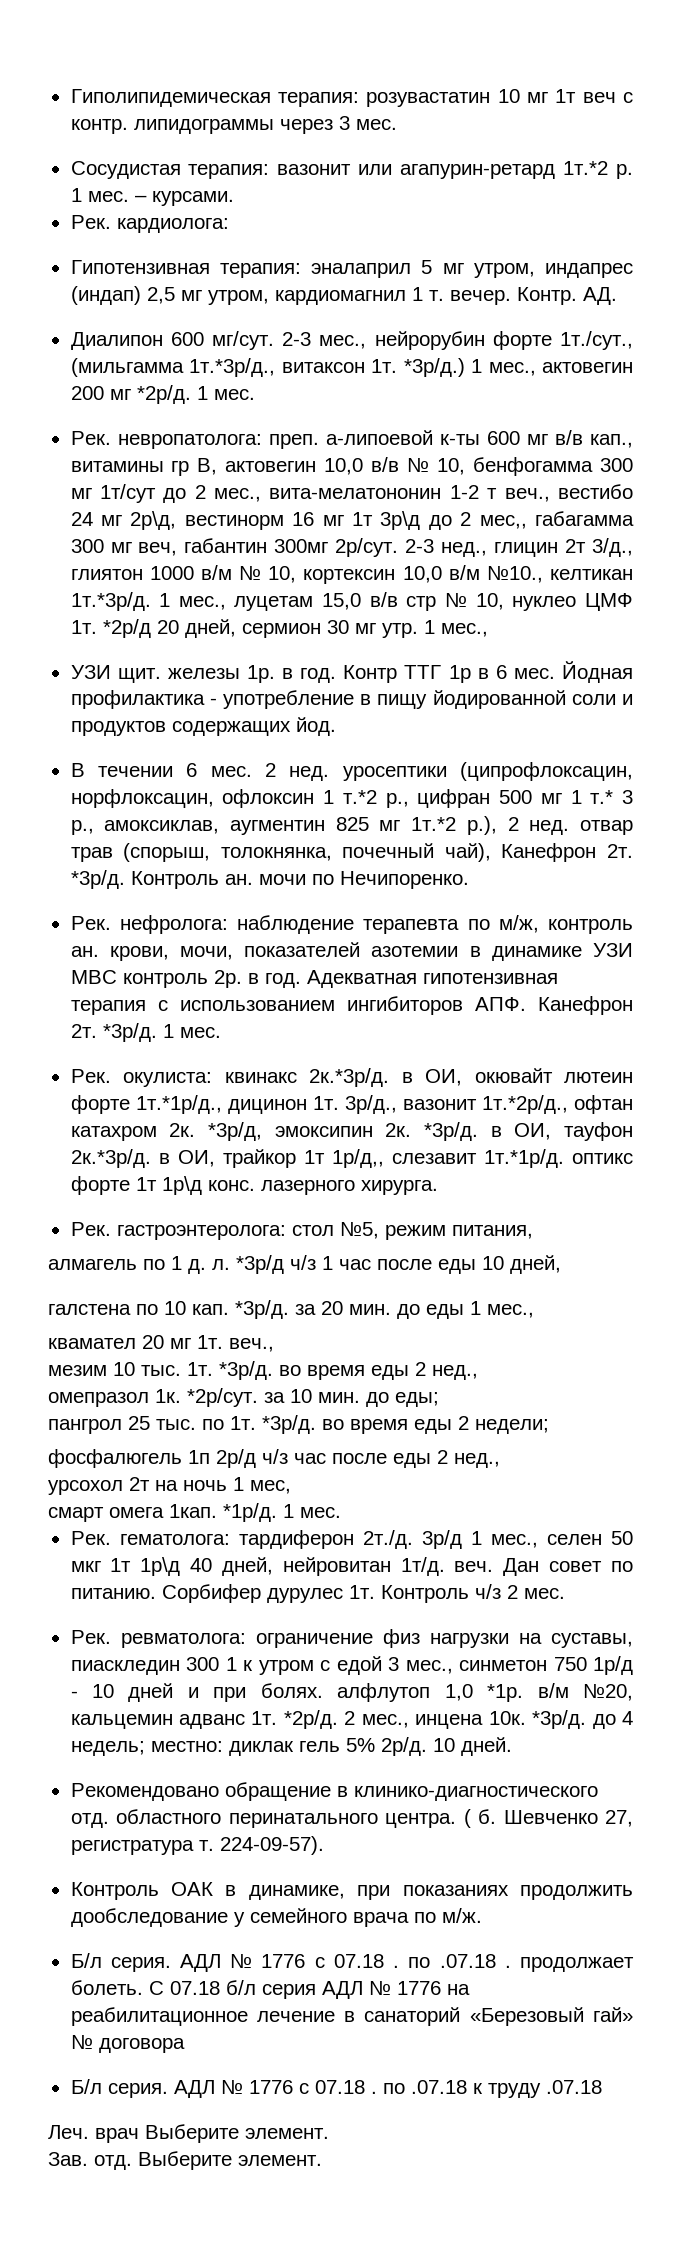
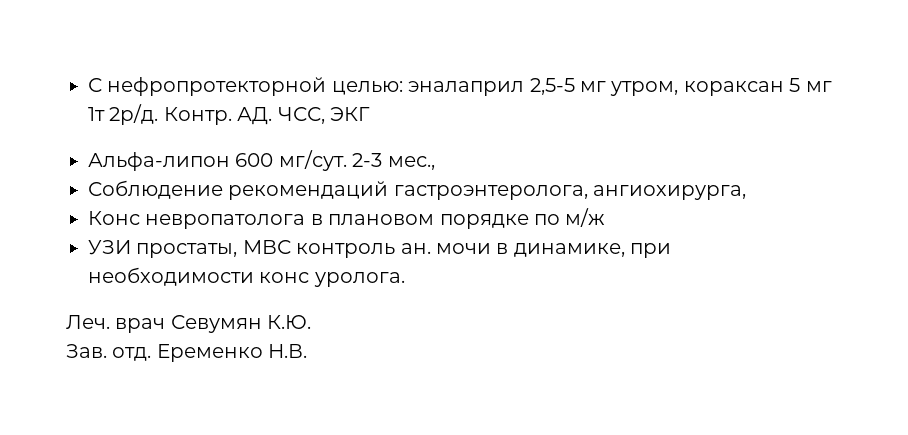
[70,89,634,107] [70,116,397,134] [70,161,633,179] [70,188,234,206] [70,215,229,233] [70,260,633,278] [70,286,511,305] Гиполипидемическая терапия: розувастатин 10 мг 1т веч с контр. липидограммы через 3 мес. // Сосудистая терапия: вазонит или агапурин-ретард 1т.*2 р. 1 мес. – курсами. // Рек. кардиолога: // Гипотензивная терапия: эналаприл 5 мг утром, индапрес (индап) 2,5 мг утром, кардиомагнил 1 т. вечер. -> [88,77,832,96] [88,104,159,125] С нефропротекторной целью: эналаприл 2,5-5 мг утром, кораксан 5 мг 1т 2р/д.
[70,332,163,350] // Диалипон -> [277,107,370,124] [88,152,230,171] ЧСС, ЭКГ // Альфа-липон
[374,331,633,350] [70,358,633,377] [70,385,255,404] [70,430,633,449] [70,457,633,476] [70,484,633,503] [70,511,635,530] [70,538,633,557] [70,565,633,584] [70,592,633,611] [70,619,488,638] [70,661,633,683] [70,690,634,709] [70,717,336,736] [70,762,633,781] [70,789,634,808] [70,816,634,835] [70,843,633,862] [70,870,469,889] [70,915,633,934] [70,942,634,961] [70,970,558,988] [70,996,634,1015] [70,1023,221,1042] [70,1068,633,1087] [70,1095,634,1114] [70,1122,633,1141] [70,1149,633,1168] [70,1176,438,1195] [70,1222,533,1240] [48,1255,561,1274] [48,1300,534,1319] [48,1335,274,1352] [48,1361,478,1380] [48,1388,439,1407] [48,1415,549,1434] [48,1449,500,1468] [48,1477,291,1495] [48,1503,341,1522] [70,1530,633,1549] [70,1557,634,1576] [70,1584,565,1603] [70,1629,633,1648] [70,1656,633,1675] [70,1683,633,1702] [70,1710,633,1729] [70,1737,512,1756] [70,1782,598,1801] [70,1809,633,1828] [70,1836,324,1855] [70,1882,633,1900] [70,1908,482,1927] [70,1953,635,1972] [70,1980,470,1999] [70,2007,633,2026] [70,2035,185,2053] [70,2079,602,2098] нейрорубин форте 1т./сут., (мильгамма 1т.*3р/д., витаксон 1т. *3р/д.) 1 мес., актовегин 200 мг *2р/д. 1 мес. // Рек. невропатолога: преп. а-липоевой к-ты 600 мг в/в кап., витамины гр В, актовегин 10,0 в/в № 10, бенфогамма 300 мг 1т/сут до 2 мес., вита-мелатононин 1-2 т веч., вестибо 24 мг 2р\д, вестинорм 16 мг 1т 3р\д до 2 мес,, габагамма 300 мг веч, габантин 300мг 2р/сут. 2-3 нед., глицин 2т 3/д., глиятон 1000 в/м № 10, кортексин 10,0 в/м №10., келтикан 1т.*3р/д. 1 мес., луцетам 15,0 в/в стр № 10, нуклео ЦМФ 1т. *2р/д 20 дней, сермион 30 мг утр. 1 мес., // УЗИ щит. железы 1р. в год. Контр ТТГ 1р в 6 мес. Йодная профилактика - употребление в пищу йодированной соли и продуктов содержащих йод. // В течении 6 мес. 2 нед. уросептики (ципрофлоксацин, норфлоксацин, офлоксин 1 т.*2 р., цифран 500 мг 1 т.* 3 р., амоксиклав, аугментин 825 мг 1т.*2 р.), 2 нед. отвар трав (спорыш, толокнянка, почечный чай), Канефрон 2т. *3р/д. Контроль ан. мочи по Нечипоренко. // Рек. нефролога: наблюдение терапевта по м/ж, контроль ан. крови, мочи, показателей азотемии в динамике УЗИ МВС контроль 2р. в год. Адекватная гипотензивная терапия с использованием ингибиторов АПФ. Канефрон 2т. *3р/д. 1 мес. // Рек. окулиста: квинакс 2к.*3р/д. в ОИ, окювайт лютеин форте 1т.*1р/д., дицинон 1т. 3р/д., вазонит 1т.*2р/д., офтан катахром 2к. *3р/д, эмоксипин 2к. *3р/д. в ОИ, тауфон 2к.*3р/д. в ОИ, трайкор 1т 1р/д,, слезавит 1т.*1р/д. оптикс форте 1т 1р\д конс. лазерного хирурга. // Рек. гастроэнтеролога: стол №5, режим питания, // алмагель по 1 д. л. *3р/д ч/з 1 час после еды 10 дней, // галстена по 10 кап. *3р/д. за 20 мин. до еды 1 мес., // квамател 20 мг 1т. веч., // мезим 10 тыс. 1т. *3р/д. во время еды 2 нед., // омепразол 1к. *2р/сут. за 10 мин. до еды; // пангрол 25 тыс. по 1т. *3р/д. во время еды 2 недели; // фосфалюгель 1п 2р/д ч/з час после еды 2 нед., // урсохол 2т на ночь 1 мес, // смарт омега 1кап. *1р/д. 1 мес. // Рек. гематолога: тардиферон 2т./д. 3р/д 1 мес., селен 50 мкг 1т 1р\д 40 дней, нейровитан 1т/д. веч. Дан совет по питанию. Сорбифер дурулес 1т. Контроль ч/з 2 мес. // Рек. ревматолога: ограничение физ нагрузки на суставы, пиаскледин 300 1 к утром с едой 3 мес., синметон 750 1р/д - 10 дней и при болях. алфлутоп 1,0 *1р. в/м №20, кальцемин адванс 1т. *2р/д. 2 мес., инцена 10к. *3р/д. до 4 недель; местно: диклак гель 5% 2р/д. 10 дней. // Рекомендовано обращение в клинико-диагностического отд. областного перинатального центра. ( б. Шевченко 27, регистратура т. 224-09-57). // Контроль ОАК в динамике, при показаниях продолжить дообследование у семейного врача по м/ж. // Б/л серия. АДЛ № 1776 с 07.18 . по .07.18 . продолжает болеть. С 07.18 б/л серия АДЛ № 1776 на реабилитационное лечение в санаторий «Березовый гай» № договора // Б/л серия. АДЛ № 1776 с 07.18 . по .07.18 к труду .07.18 -> [88,180,747,200] [88,208,606,229] [88,240,672,258] [88,267,405,287] // Соблюдение рекомендаций гастроэнтеролога, ангиохирурга, // Конс невропатолога в плановом порядке по м/ж // УЗИ простаты, МВС контроль ан. мочи в динамике, при необходимости конс уролога.
[145,2124,329,2143] Выберите элемент. -> [170,315,312,333] Севумян К.Ю.
[138,2151,322,2170] Выберите элемент. -> [156,344,308,362] Еременко Н.В.

